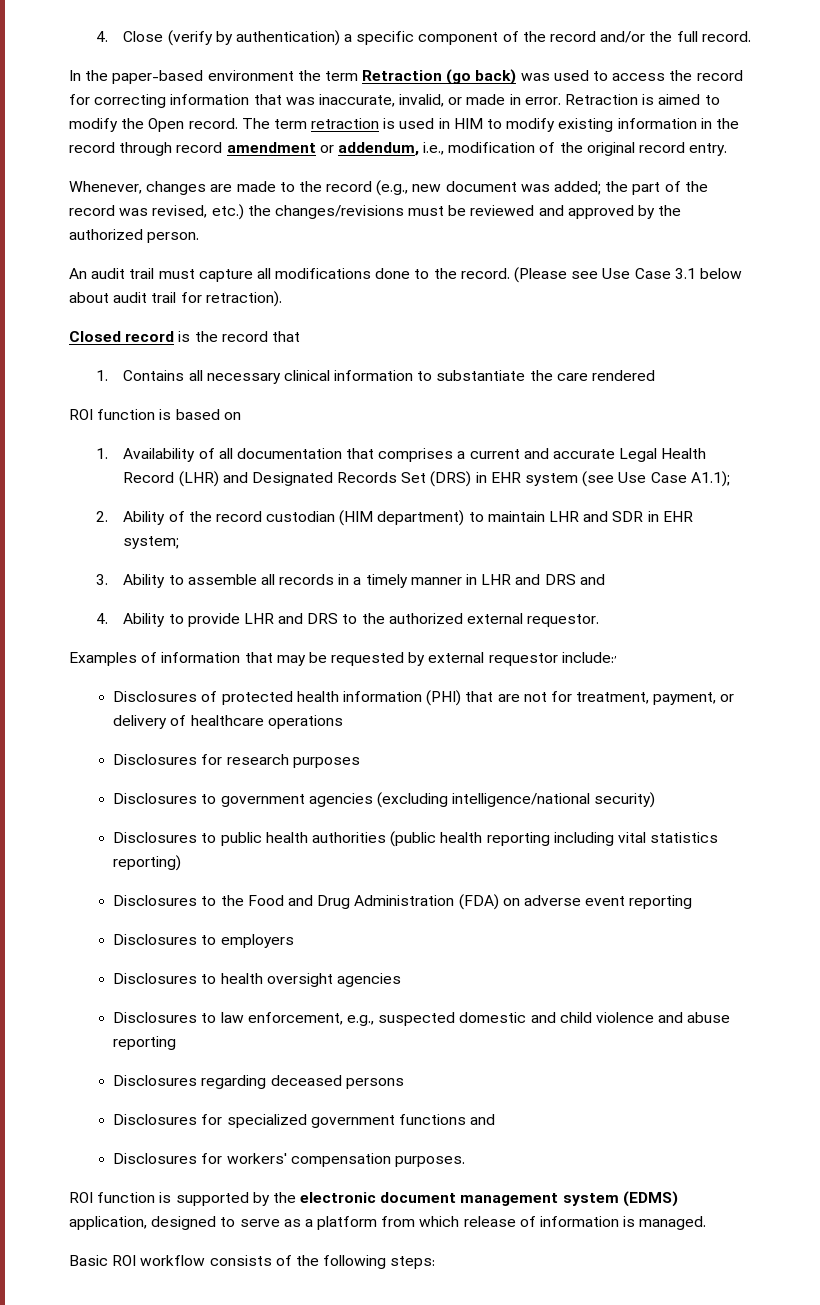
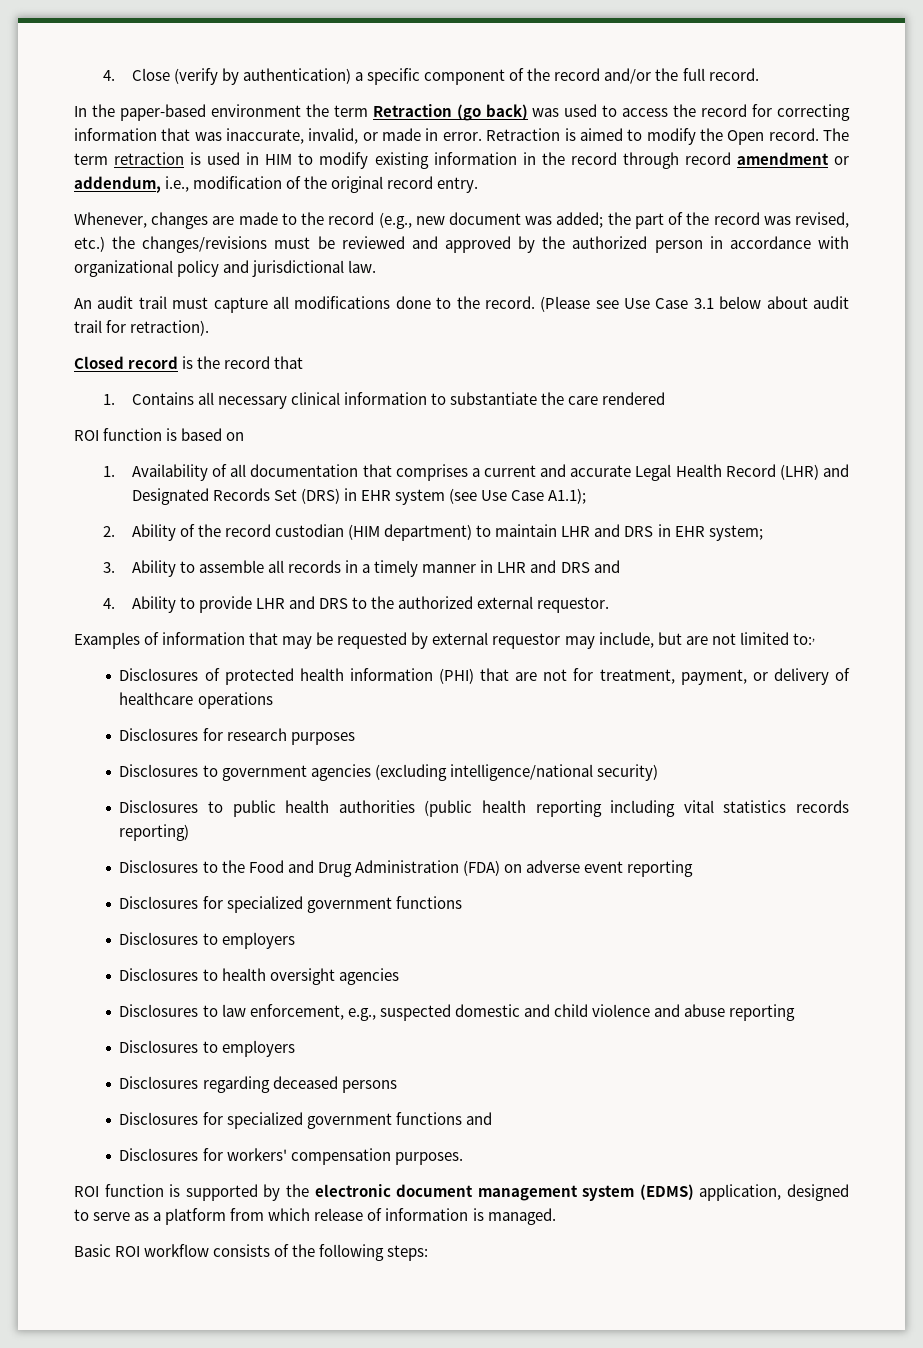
[147,232,200,243] person. -> [654,236,849,253] [74,260,377,277] person in accordance with organizational policy and jurisdictional law.
[612,511,644,522] SDR -> [624,526,654,537] DRS
[561,652,617,663] include:, -> [564,632,815,649] may include, but are not limited to:,
(719, 837) none -> [796,800,849,813] records
(693, 902) none -> [119,896,462,913] // Disclosures for specialized government functions
(177, 1043) none -> [119,1040,295,1057] // Disclosures to employers

